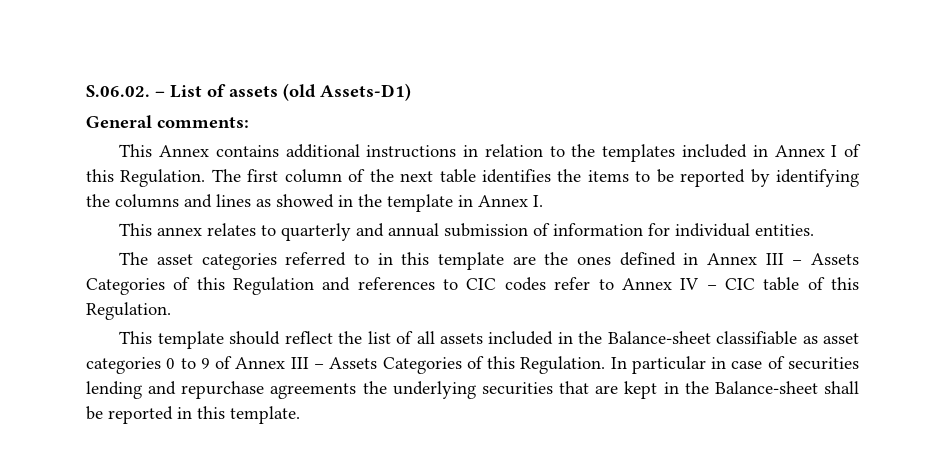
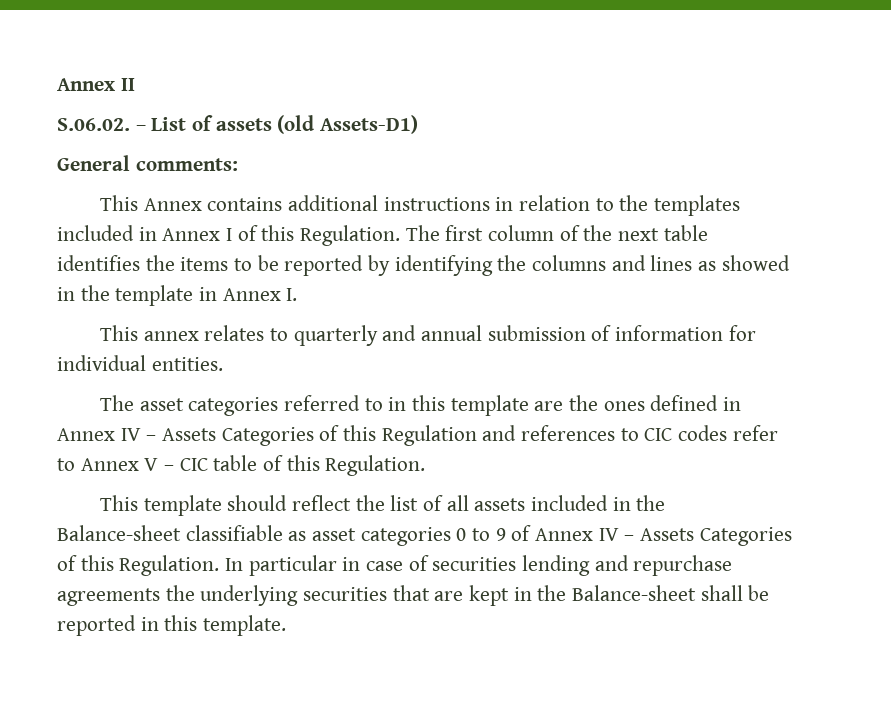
(86, 91) none -> [57,78,135,91] Annex II //
[765,253,784,265] III -> [120,428,141,441] IV
[680,278,700,290] IV -> [144,458,159,471] V
[290,357,309,369] III -> [598,528,619,541] IV

